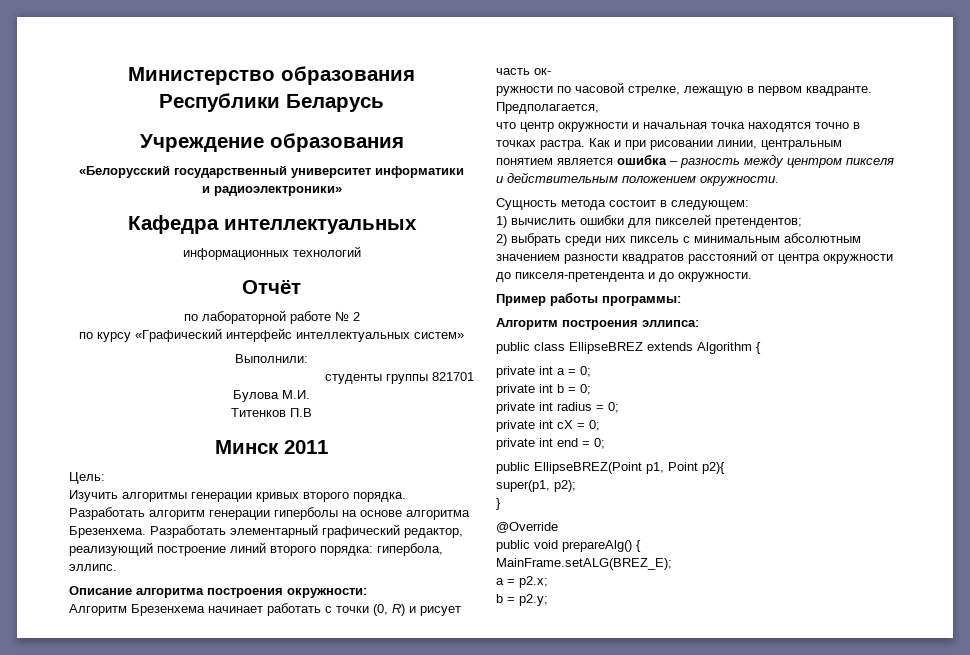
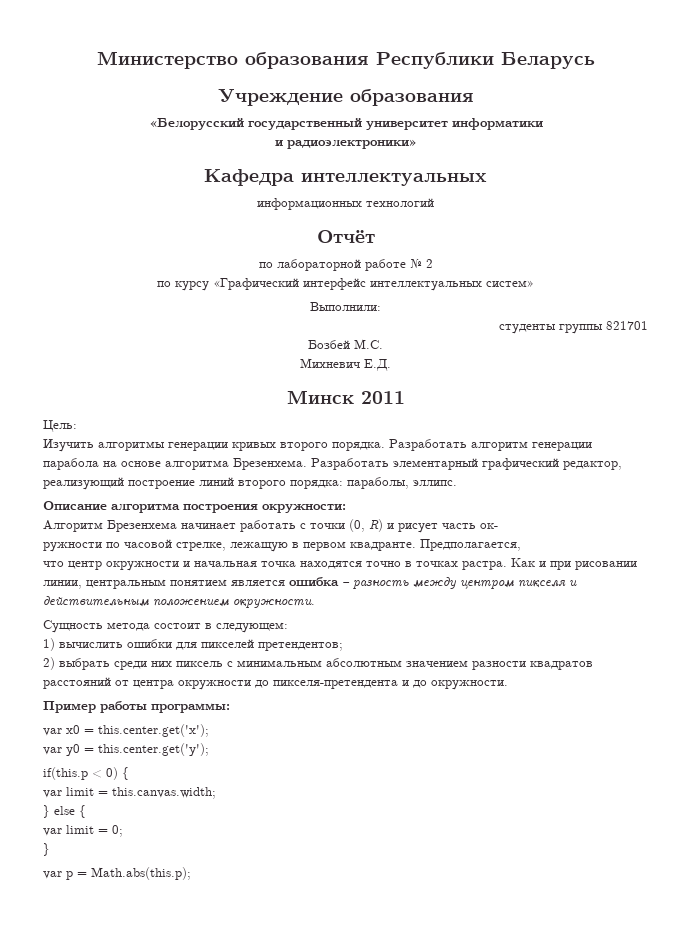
[233,390,310,402] [231,408,312,417] Булова М.И. // Титенков П.В -> [308,339,383,349] [300,358,391,371] Бозбей М.С. // Михневич Е.Д.
[274,507,338,520] гиперболы -> [43,458,99,470] парабола
[377,543,443,556] гипербола, -> [347,477,409,489] параболы,
[496,318,699,330] [496,342,761,354] [496,366,591,378] [496,384,591,396] [496,402,619,414] [496,420,600,432] [496,438,605,450] [496,462,725,474] [496,480,576,492] [496,498,501,510] [496,522,558,533] [496,540,641,552] [496,558,672,570] [496,576,548,588] [496,594,548,606] Алгоритм построения эллипса: // public class EllipseBREZ extends Algorithm { // private int a = 0; // private int b = 0; // private int radius = 0; // private int cX = 0; // private int end = 0; // public EllipseBREZ(Point p1, Point p2){ // super(p1, p2); // } // @Override // public void prepareAlg() { // MainFrame.setALG(BREZ_E); // a = p2.x; // b = p2.y; -> [43,724,209,737] [43,743,209,756] [43,767,129,780] [43,787,216,799] [43,805,86,818] [43,825,123,837] [43,843,50,856] [43,867,191,880] var x0 = this.center.get('x'); // var y0 = this.center.get('y'); // if(this.p < 0) { // var limit = this.canvas.width; // } else { // var limit = 0; // } // var p = Math.abs(this.p);

